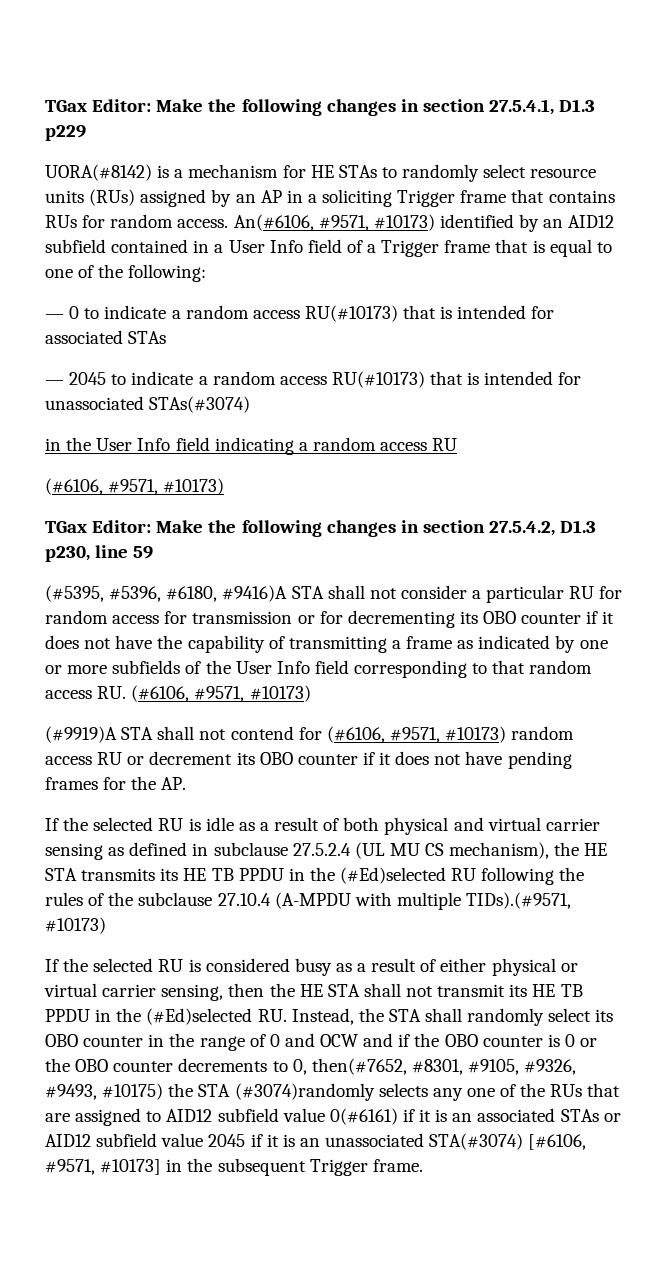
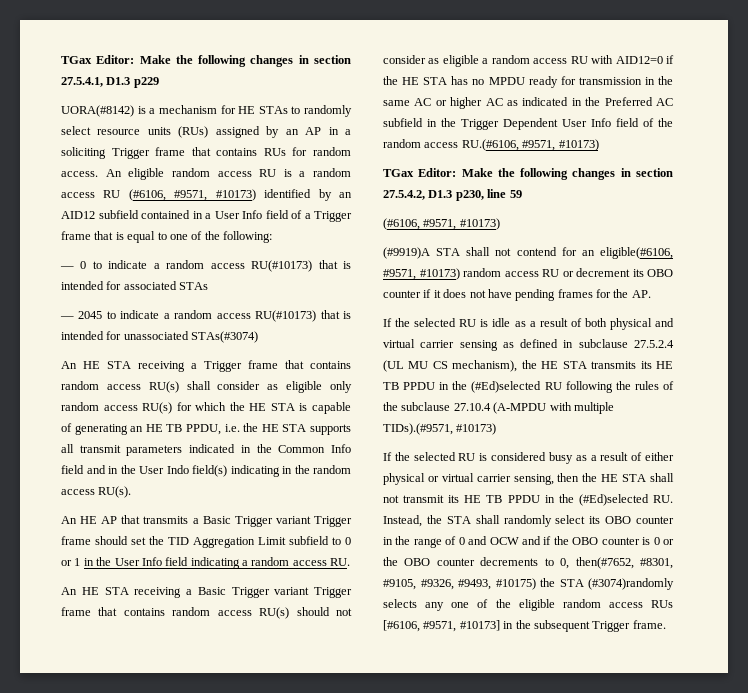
[233,214,314,231] An(#6106, -> [105,168,351,180] [61,189,166,201] An eligible random access RU is a random access RU (#6106,
(251, 404) none -> [61,360,351,372] [61,381,352,393] [61,402,351,414] [61,423,351,435] [61,444,352,456] [61,465,351,477] [61,486,132,498] [61,515,352,527] [61,536,351,548] [61,558,81,566] An HE STA receiving a Trigger frame that contains random access RU(s) shall consider as eligible only random access RU(s) for which the HE STA is capable of generating an HE TB PPDU, i.e. the HE STA supports all transmit parameters indicated in the Common Info field and in the User Indo field(s) indicating in the random access RU(s). // An HE AP that transmits a Basic Trigger variant Trigger frame should set the TID Aggregation Limit subfield to 0 or 1
[432,438,458,451] [45,478,103,495] RU // (#6106, -> [330,558,351,566] [61,587,352,598] [61,607,352,619] [383,55,674,67] [383,76,673,88] [383,97,673,109] [383,118,673,130] [383,139,519,151] RU. // An HE STA receiving a Basic Trigger variant Trigger frame that contains random access RU(s) should not consider as eligible a random access RU with AID12=0 if the HE STA has no MPDU ready for transmission in the same AC or higher AC as indicated in the Preferred AC subfield in the Trigger Dependent User Info field of the random access RU.(#6106,
[45,585,623,603] [45,610,615,628] [45,635,608,653] [45,660,593,678] [45,686,127,699] (#5395, #5396, #6180, #9416)A STA shall not consider a particular RU for random access for transmission or for decrementing its OBO counter if it does not have the capability of transmitting a frame as indicated by one or more subfields of the User Info field corresponding to that random access RU. -> (522, 194) none
[326,726,385,743] (#6106, -> [581,247,673,259] an eligible(#6106,
[550,1083,621,1097] [45,1108,621,1126] [45,1133,524,1150] RUs that are assigned to AID12 subfield value 0(#6161) if it is an associated STAs or AID12 subfield value 2045 if it is an unassociated STA(#3074) -> [518,599,673,611] eligible random access RUs

